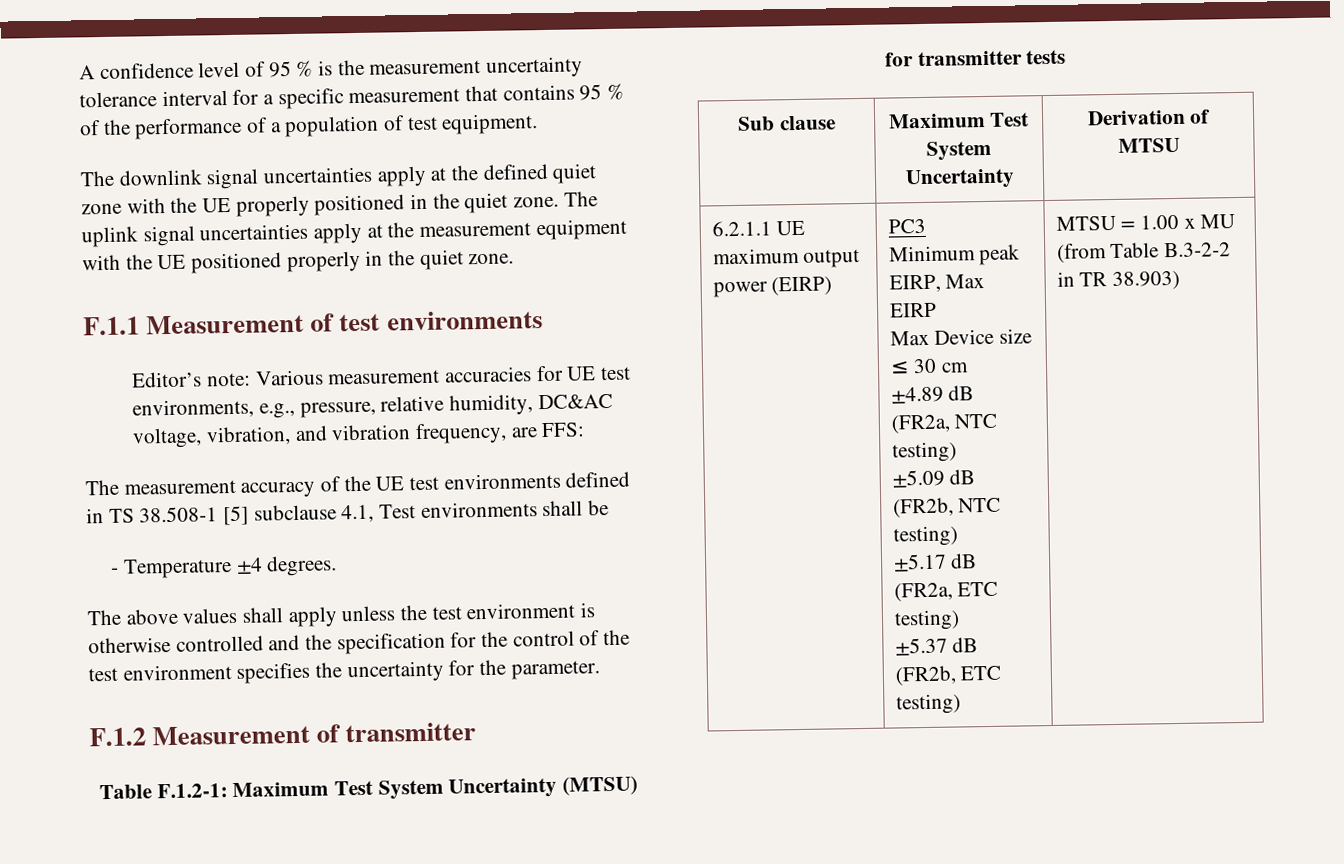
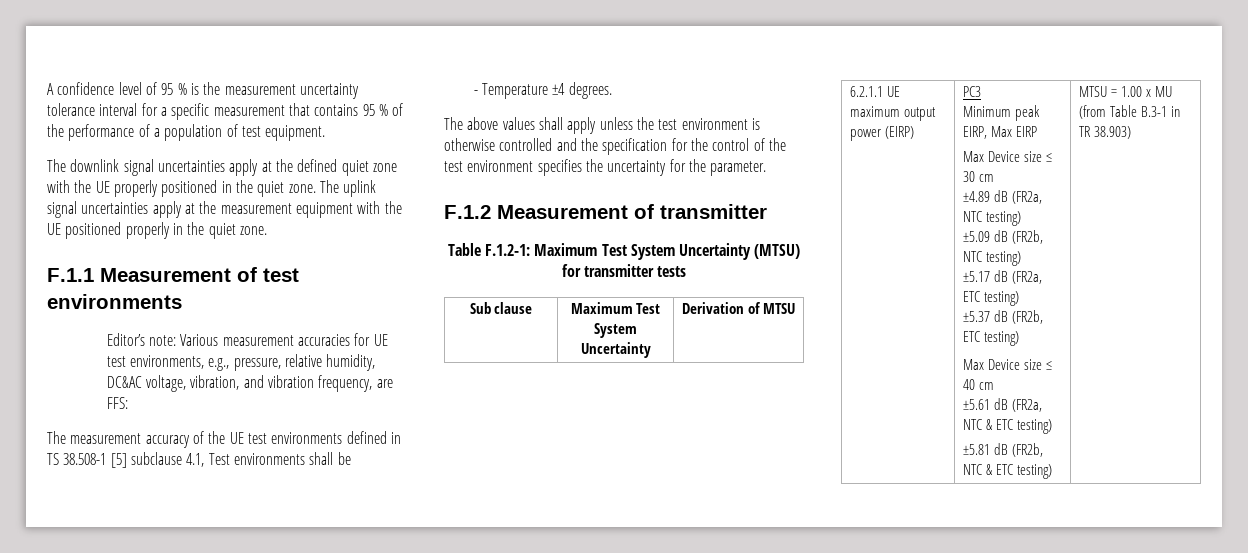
(961, 704) none -> [962,359,1052,370] [962,379,994,390] [962,398,1042,412] [962,419,1052,434] [962,443,1043,457] [962,464,1052,479] // Max Device size ≤ 40 cm // ±5.61 dB (FR2a, NTC & ETC testing) // ±5.81 dB (FR2b, NTC & ETC testing)
[1163,242,1231,258] B.3-2-2 -> [1140,106,1167,117] B.3-1

